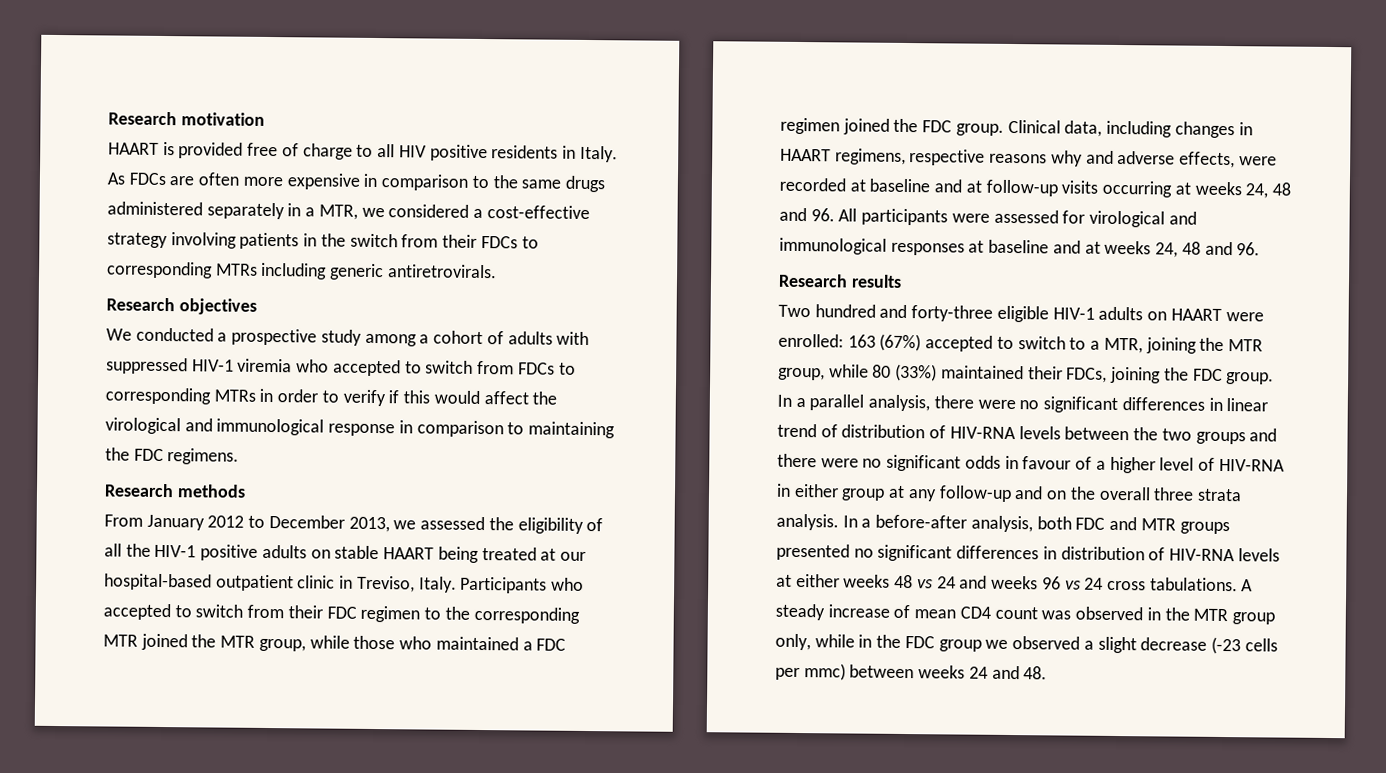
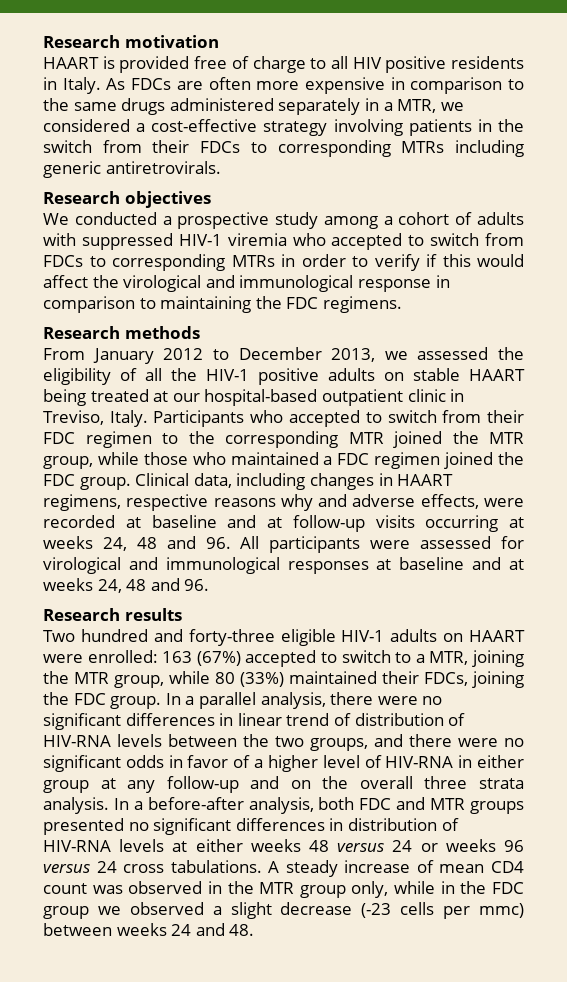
[1195,431,1246,445] groups -> [310,738,368,751] groups,
[1022,456,1072,470] favour -> [187,755,229,768] favor
[916,575,988,589] vs 24 and -> [337,840,438,852] versus 24 or
[1064,580,1081,590] vs -> [43,864,90,873] versus

